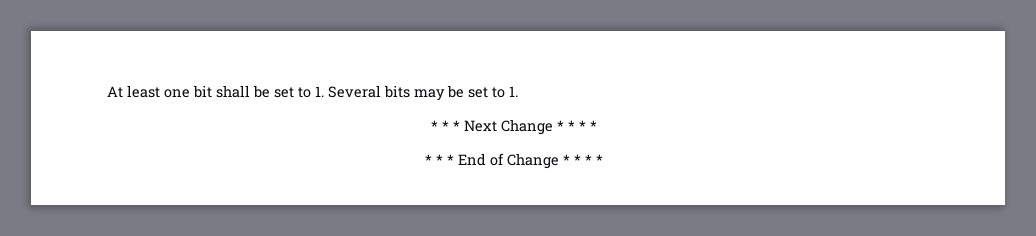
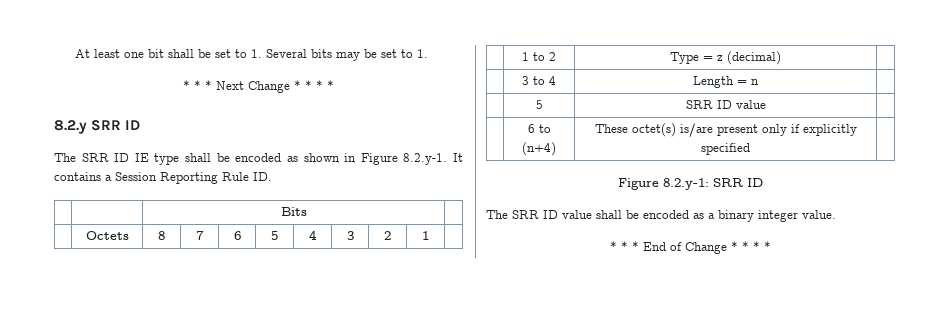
(597, 125) none -> [54,120,141,134] [54,153,464,165] [54,172,272,184] [280,207,307,216] [85,231,129,240] [158,231,165,240] [196,231,204,240] [233,231,241,240] [271,231,278,240] [309,230,317,240] [346,231,354,240] [384,231,391,240] [422,231,429,240] [522,52,556,61] [670,51,781,65] [522,76,556,85] [693,76,759,88] [535,100,543,109] [685,100,766,109] [527,124,551,133] [522,142,556,156] [594,123,857,137] [701,143,750,155] [618,178,763,190] [486,210,836,222] // 8.2.y SRR ID // The SRR ID IE type shall be encoded as shown in Figure 8.2.y-1. It contains a Session Reporting Rule ID. // | | Bits | // | Octets | 8 | 7 | 6 | 5 | 4 | 3 | 2 | 1 | // | 1 to 2 | Type = z (decimal) | // | 3 to 4 | Length = n | // | 5 | SRR ID value | // | 6 to (n+4) | These octet(s) is/are present only if explicitly specified | // Figure 8.2.y-1: SRR ID // The SRR ID value shall be encoded as a binary integer value.

